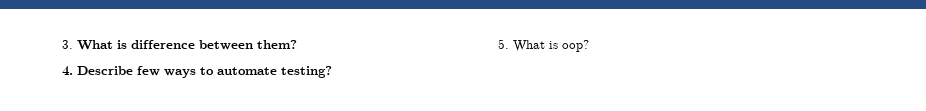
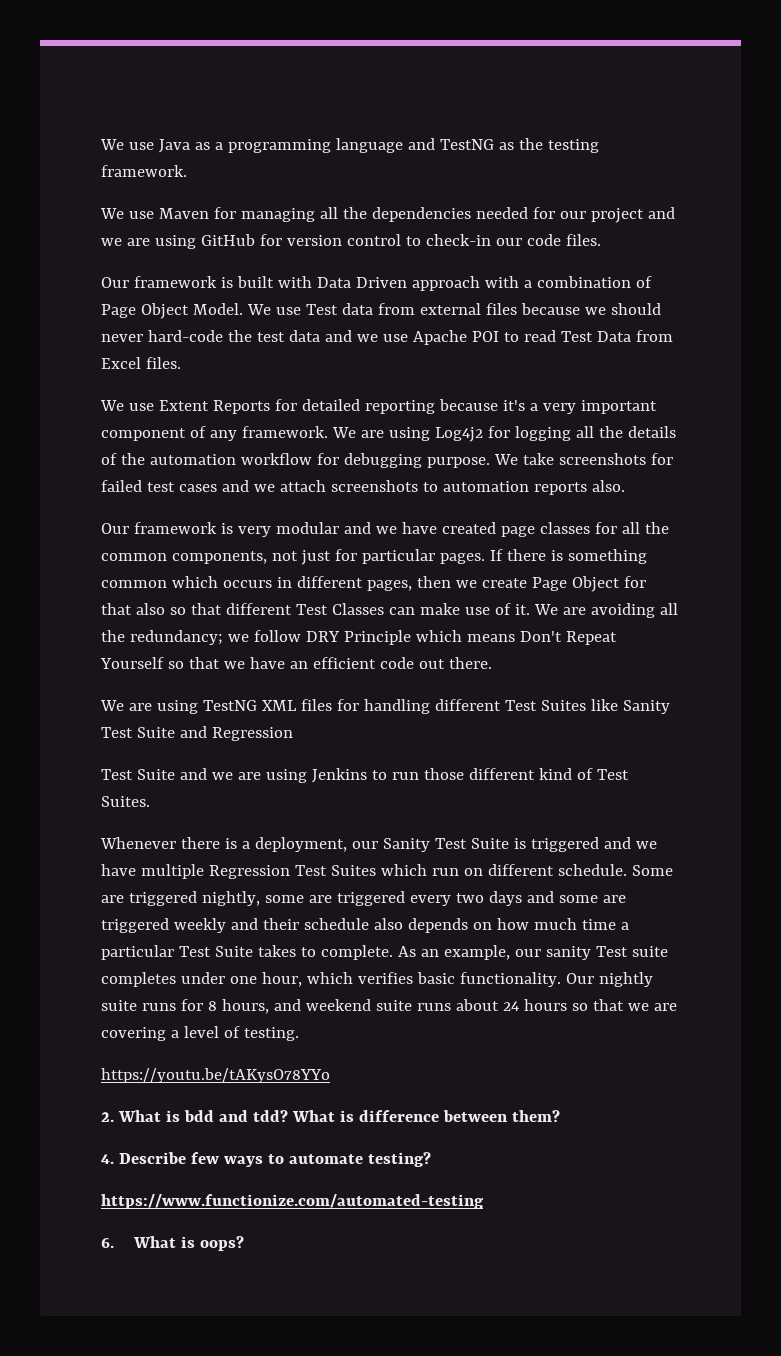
[62,40,73,49] 3. -> [100,138,599,153] [101,165,187,177] [100,207,675,223] [101,234,601,249] [101,276,652,291] [101,303,661,319] [101,330,673,345] [101,357,181,369] [100,399,657,414] [101,426,676,442] [101,453,673,468] [101,480,625,495] [101,522,669,537] [101,549,647,565] [101,576,646,592] [101,603,678,618] [101,630,617,645] [100,657,492,669] [100,699,670,714] [101,726,293,741] [101,768,629,783] [101,796,150,807] [100,837,657,852] [101,864,673,879] [101,891,626,906] [101,918,629,933] [101,945,668,960] [101,972,653,987] [101,999,677,1014] [101,1026,299,1041] [101,1068,330,1083] [101,1110,288,1122] We use Java as a programming language and TestNG as the testing framework. // We use Maven for managing all the dependencies needed for our project and we are using GitHub for version control to check-in our code files. // Our framework is built with Data Driven approach with a combination of Page Object Model. We use Test data from external files because we should never hard-code the test data and we use Apache POI to read Test Data from Excel files. // We use Extent Reports for detailed reporting because it's a very important component of any framework. We are using Log4j2 for logging all the details of the automation workflow for debugging purpose. We take screenshots for failed test cases and we attach screenshots to automation reports also. // Our framework is very modular and we have created page classes for all the common components, not just for particular pages. If there is something common which occurs in different pages, then we create Page Object for that also so that different Test Classes can make use of it. We are avoiding all the redundancy; we follow DRY Principle which means Don't Repeat Yourself so that we have an efficient code out there. // We are using TestNG XML files for handling different Test Suites like Sanity Test Suite and Regression // Test Suite and we are using Jenkins to run those different kind of Test Suites. // Whenever there is a deployment, our Sanity Test Suite is triggered and we have multiple Regression Test Suites which run on different schedule. Some are triggered nightly, some are triggered every two days and some are triggered weekly and their schedule also depends on how much time a particular Test Suite takes to complete. As an example, our sanity Test suite completes under one hour, which verifies basic functionality. Our nightly suite runs for 8 hours, and weekend suite runs about 24 hours so that we are covering a level of testing. // https://youtu.be/tAKysO78YYo // 2. What is bdd and tdd?
[498,39,589,52] 5. What is oop? -> [101,1194,484,1209] [101,1236,244,1251] https://www.functionize.com/automated-testing // 6. What is oops?

